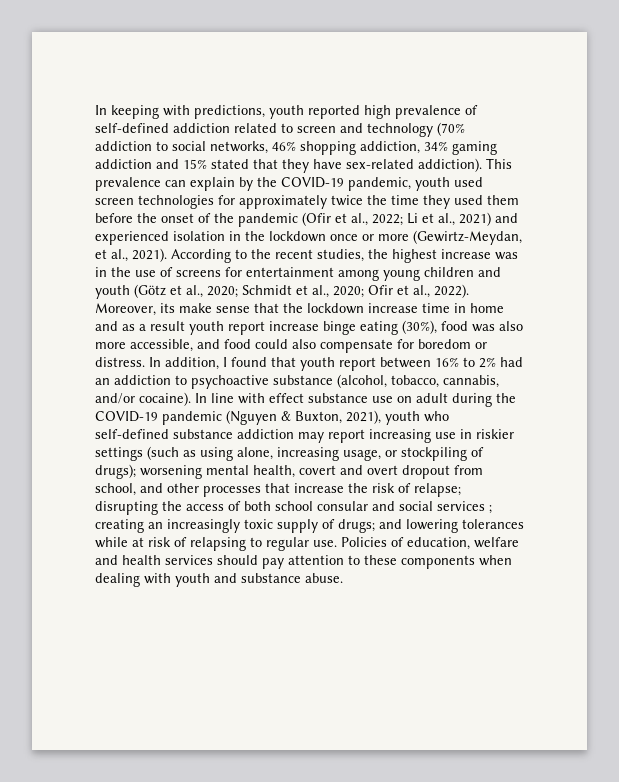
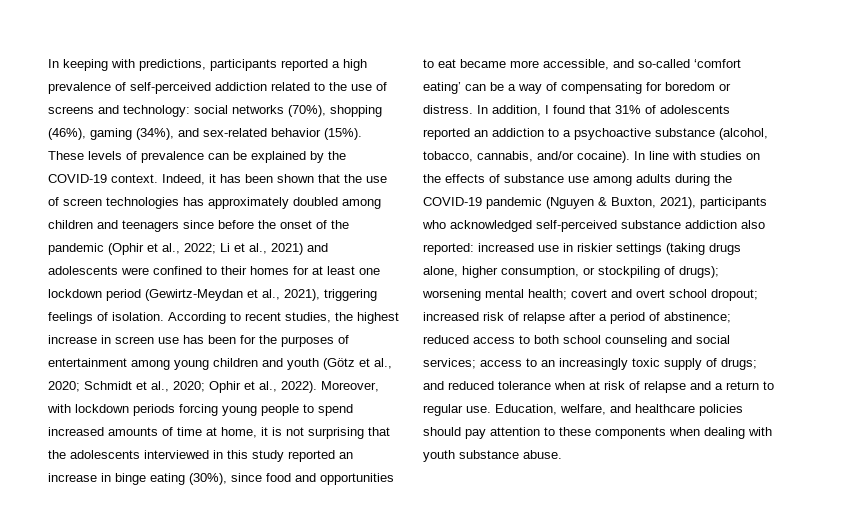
[269,105,360,119] youth reported -> [210,59,340,71] participants reported a
[95,123,169,133] self-defined -> [130,82,211,94] self-perceived
[297,122,465,137] [95,141,497,155] [95,158,512,173] [95,177,483,191] [95,195,519,209] screen and technology (70% addiction to social networks, 46% shopping addiction, 34% gaming addiction and 15% stated that they have sex-related addiction). This prevalence can explain by the COVID-19 pandemic, youth used screen technologies for approximately twice the time they used them -> [329,82,387,91] [48,105,382,117] [48,128,362,140] [48,151,346,163] [48,174,387,185] [48,197,381,209] [48,220,214,232] the use of screens and technology: social networks (70%), shopping (46%), gaming (34%), and sex-related behavior (15%). These levels of prevalence can be explained by the COVID-19 context. Indeed, it has been shown that the use of screen technologies has approximately doubled among children and teenagers since
[302,212,331,226] (Ofir -> [108,243,144,255] (Ophir
[95,230,522,245] [95,248,167,262] experienced isolation in the lockdown once or more (Gewirtz-Meydan, et al., 2021). -> [48,266,380,275] [48,289,377,301] [48,312,164,324] adolescents were confined to their homes for at least one lockdown period (Gewirtz-Meydan et al., 2021), triggering feelings of isolation.
[251,249,271,259] the -> (241, 316) none
[495,252,518,260] [95,267,242,277] was in the use of screens for -> [101,335,349,347] in screen use has been for the purposes of
[368,285,393,295] Ofir -> [209,381,241,393] Ophir
[160,303,504,314] [95,320,523,335] [95,339,393,353] its make sense that the lockdown increase time in home and as a result youth report increase binge eating (30%), food was also more accessible, and food could also compensate -> [47,404,353,416] [48,427,390,439] [48,450,353,462] [48,473,394,485] [423,59,741,70] [423,82,642,94] with lockdown periods forcing young people to spend increased amounts of time at home, it is not surprising that the adolescents interviewed in this study reported an increase in binge eating (30%), since food and opportunities to eat became more accessible, and so-called ‘comfort eating’ can be a way of compensating
[300,357,523,371] youth report between 16% to 2% had -> [615,105,730,114] [423,128,470,140] 31% of adolescents reported
(187, 380) none -> [563,130,571,137] a
[269,393,448,403] effect substance use on adult -> [700,151,760,160] [423,174,671,186] studies on the effects of substance use among adults
[385,411,449,425] [95,429,514,443] [95,446,381,461] youth who self-defined substance addiction may report increasing use in riskier settings (such as using alone, increasing usage, -> [700,197,767,209] [422,220,765,232] [423,243,741,255] [423,266,579,278] participants who acknowledged self-perceived substance addiction also reported: increased use in riskier settings (taking drugs alone, higher consumption,
[253,465,295,478] health, -> [528,289,567,300] health;
[402,465,483,479] [95,483,461,497] [95,501,241,515] dropout from school, and other processes that increase the risk of relapse; disrupting the access of -> [669,289,758,301] [423,312,731,324] [423,335,530,344] school dropout; increased risk of relapse after a period of abstinence; reduced access to
[317,501,368,511] consular -> [605,335,667,347] counseling
[437,501,492,514] [95,519,144,533] services ; creating -> [423,358,537,369] services; access to
[406,519,524,533] [95,537,519,551] [95,555,213,565] lowering tolerances while at risk of relapsing to regular use. Policies of education, welfare and health services -> [448,381,774,393] [423,404,743,416] reduced tolerance when at risk of relapse and a return to regular use. Education, welfare, and healthcare policies
[214,573,237,583] and -> (455, 456) none

